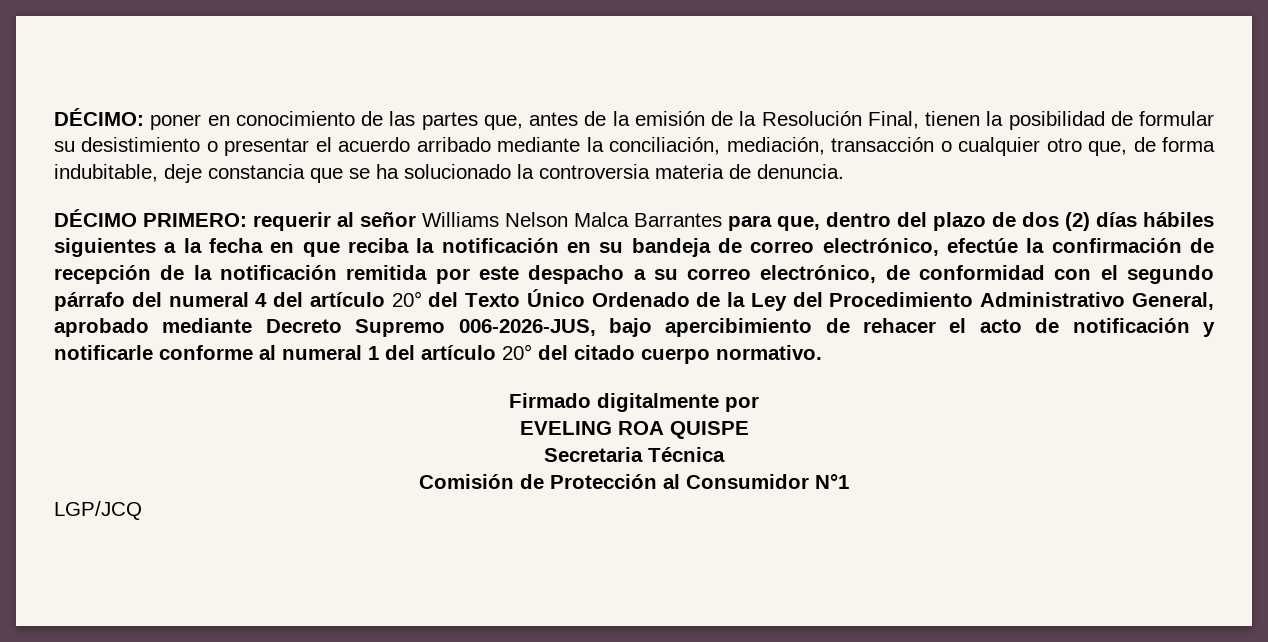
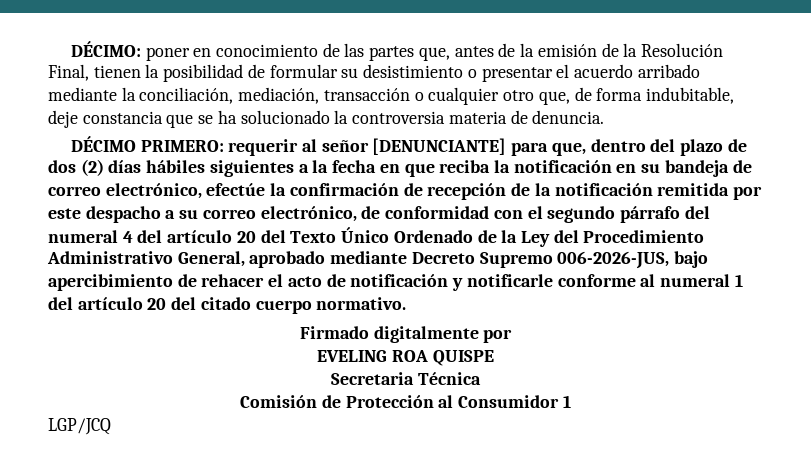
[422,212,722,227] Williams Nelson Malca Barrantes -> [372,138,507,155] [DENUNCIANTE]
[391,291,422,307] 20° -> [236,231,256,243] 20
[502,344,532,360] 20° -> [147,298,167,310] 20
[815,474,849,489] N°1 -> [562,395,571,408] 1

